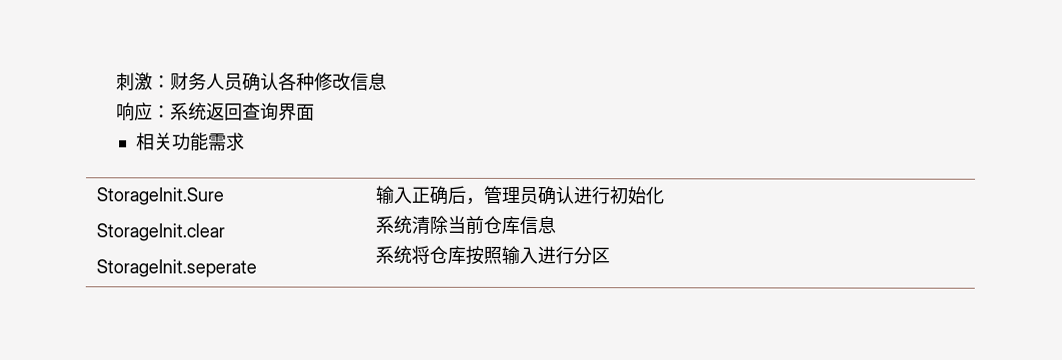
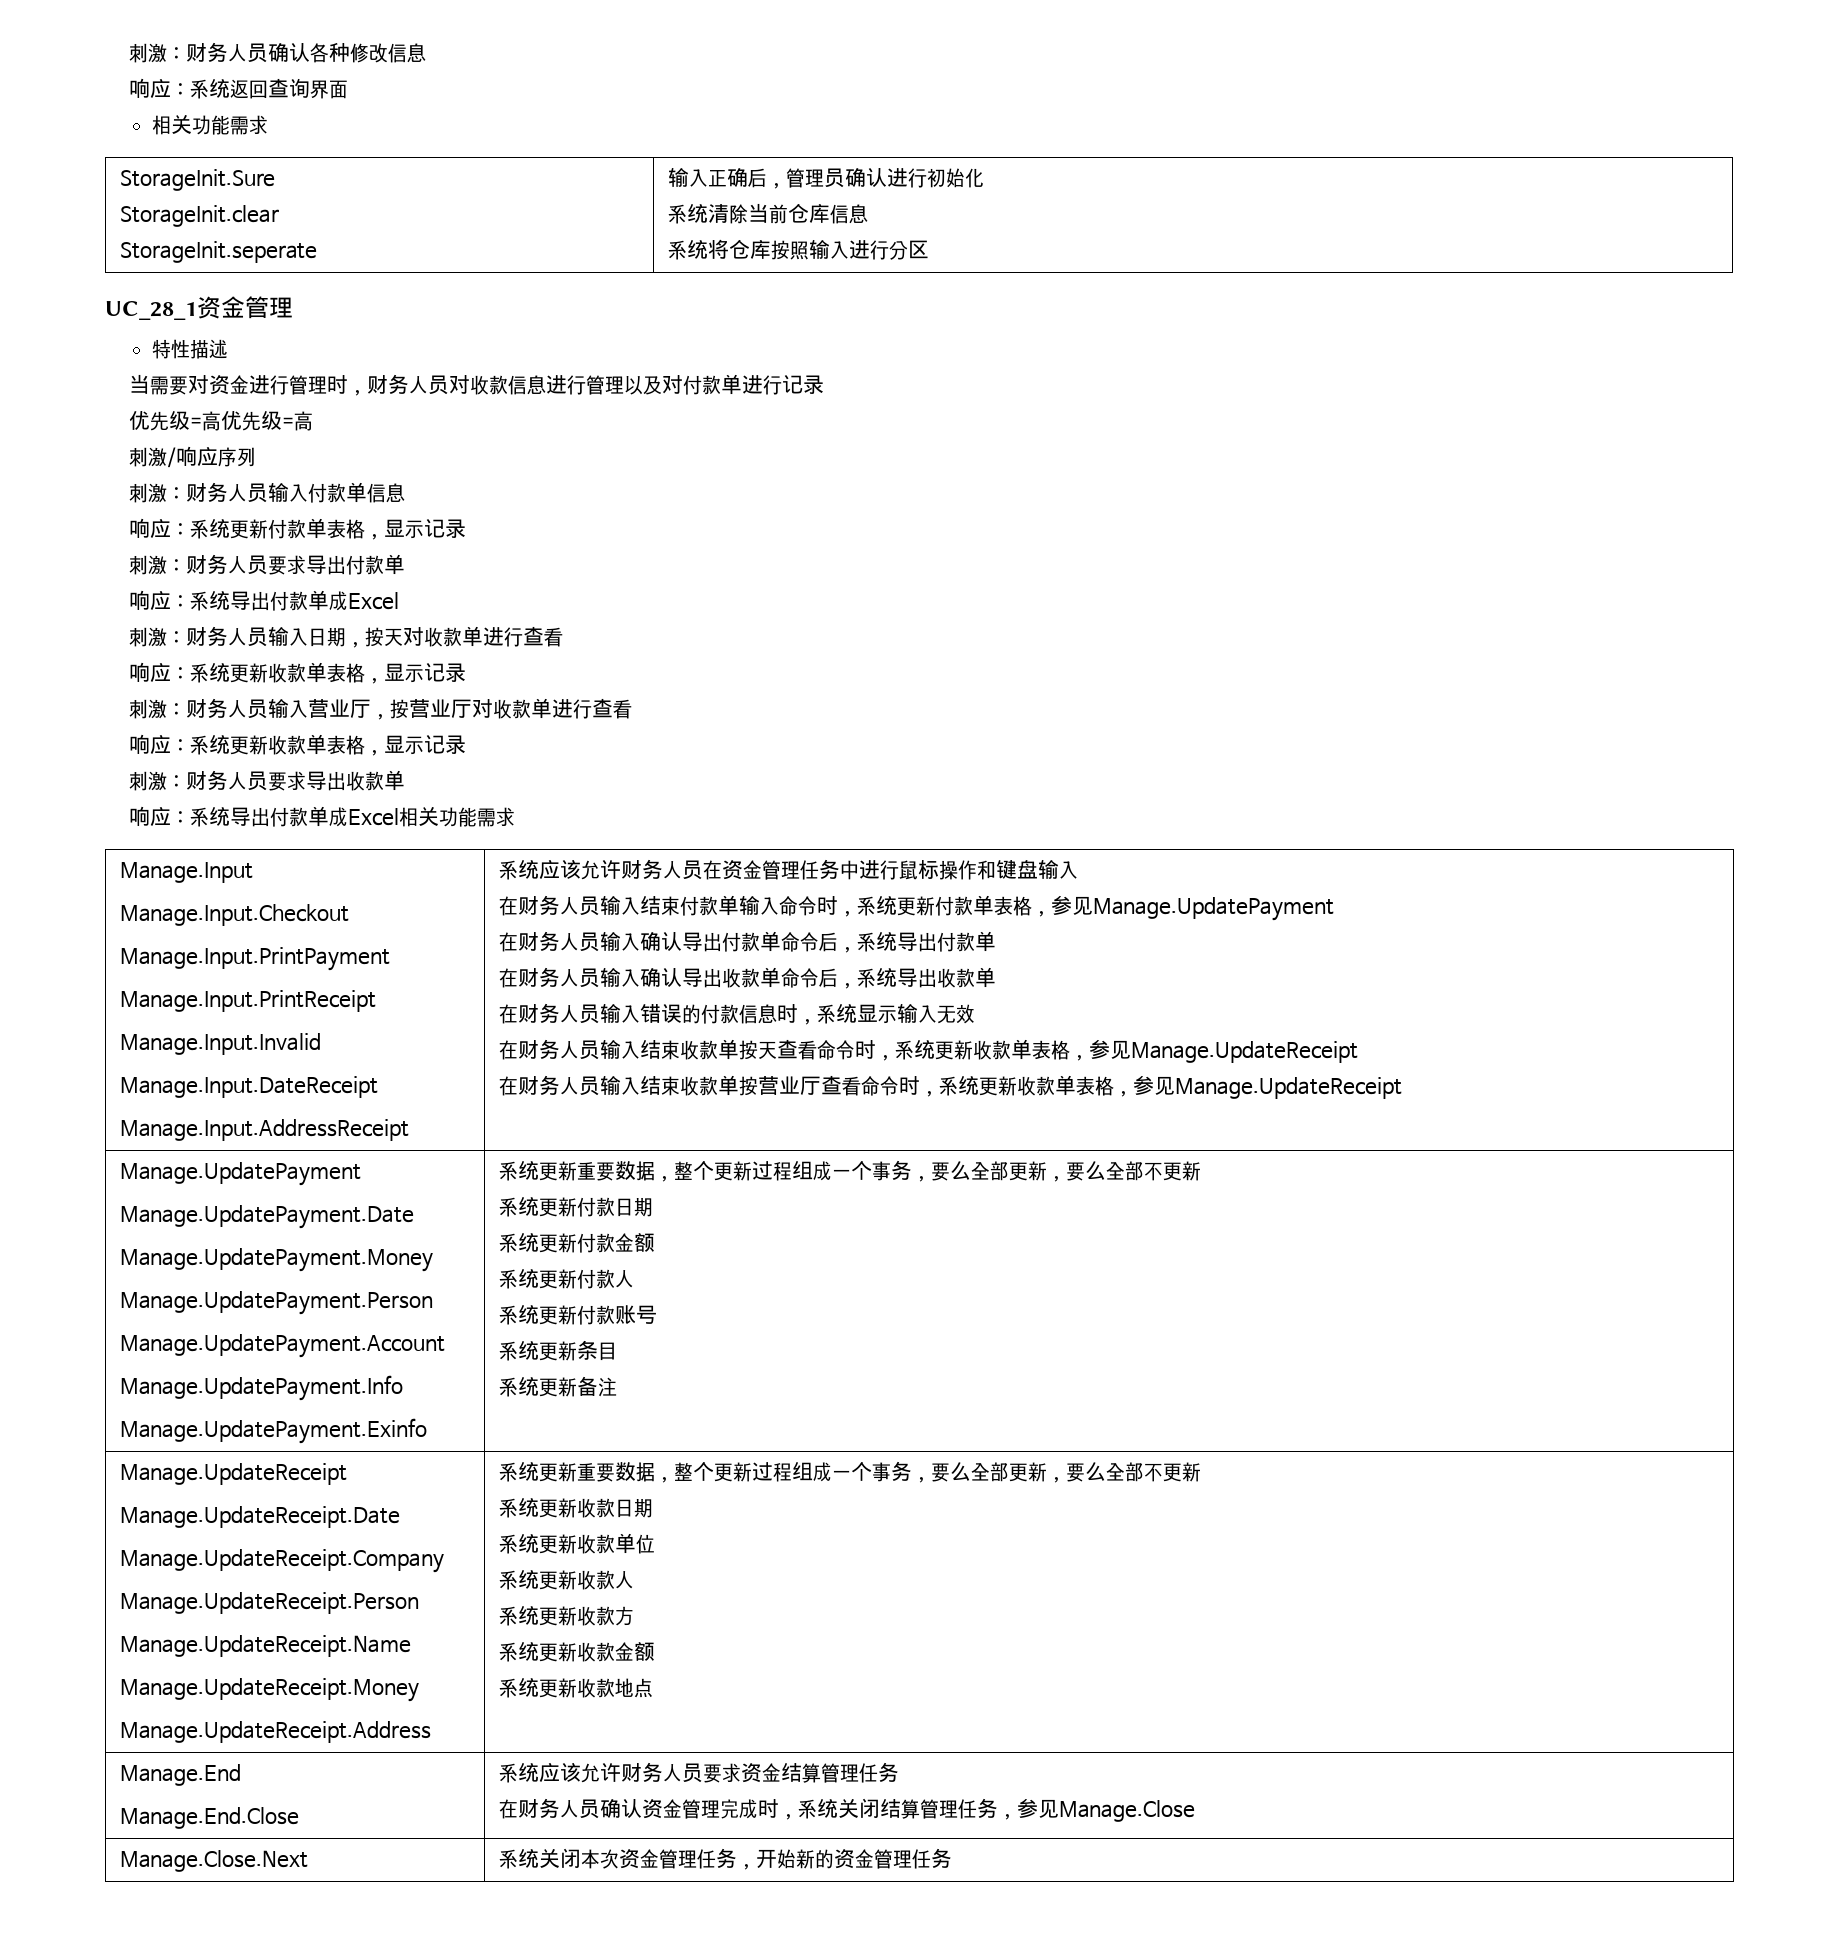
(611, 256) none -> [105,296,293,320] [152,339,229,359] [129,374,825,396] [129,411,314,431] [129,446,257,468] [129,482,406,503] [129,518,467,540] [129,554,406,575] [129,590,400,611] [129,626,564,648] [129,662,467,684] [129,698,633,720] [129,734,467,756] [129,770,406,791] [129,806,516,827] [119,862,254,883] [119,904,350,926] [119,947,391,971] [119,990,377,1012] [119,1033,322,1055] [119,1076,379,1098] [119,1119,410,1141] [498,859,1078,880] [498,895,1335,921] [498,931,996,953] [498,967,996,989] [498,1003,975,1025] [498,1039,1359,1063] [498,1075,1403,1099] [119,1162,362,1186] [119,1205,415,1229] [119,1248,434,1272] [119,1291,434,1315] [119,1334,446,1358] [119,1375,404,1401] [119,1418,428,1444] [498,1160,1201,1182] [498,1197,653,1217] [498,1233,655,1253] [498,1269,634,1289] [498,1305,657,1325] [498,1340,617,1361] [498,1376,617,1397] [119,1463,348,1485] [119,1506,401,1528] [119,1549,445,1573] [119,1592,420,1614] [119,1635,412,1657] [119,1678,420,1702] [119,1721,432,1743] [498,1461,1201,1483] [498,1498,653,1518] [498,1533,655,1554] [498,1570,634,1590] [498,1606,634,1626] [498,1642,655,1662] [498,1678,653,1698] [119,1764,242,1786] [119,1807,300,1829] [498,1762,899,1783] [498,1798,1196,1822] [119,1850,309,1872] [498,1848,952,1870] // UC_28_1资金管理 // 特性描述 // 当需要对资金进行管理时，财务人员对收款信息进行管理以及对付款单进行记录 // 优先级=高优先级=高 // 刺激/响应序列 // 刺激：财务人员输入付款单信息 // 响应：系统更新付款单表格，显示记录 // 刺激：财务人员要求导出付款单 // 响应：系统导出付款单成Excel // 刺激：财务人员输入日期，按天对收款单进行查看 // 响应：系统更新收款单表格，显示记录 // 刺激：财务人员输入营业厅，按营业厅对收款单进行查看 // 响应：系统更新收款单表格，显示记录 // 刺激：财务人员要求导出收款单 // 响应：系统导出付款单成Excel相关功能需求 // Manage.Input // Manage.Input.Checkout // Manage.Input.PrintPayment // Manage.Input.PrintReceipt // Manage.Input.Invalid // Manage.Input.DateReceipt // Manage.Input.AddressReceipt | 系统应该允许财务人员在资金管理任务中进行鼠标操作和键盘输入 // 在财务人员输入结束付款单输入命令时，系统更新付款单表格，参见Manage.UpdatePayment // 在财务人员输入确认导出付款单命令后，系统导出付款单 // 在财务人员输入确认导出收款单命令后，系统导出收款单 // 在财务人员输入错误的付款信息时，系统显示输入无效 // 在财务人员输入结束收款单按天查看命令时，系统更新收款单表格，参见Manage.UpdateReceipt // 在财务人员输入结束收款单按营业厅查看命令时，系统更新收款单表格，参见Manage.UpdateReceipt // Manage.UpdatePayment // Manage.UpdatePayment.Date // Manage.UpdatePayment.Money // Manage.UpdatePayment.Person // Manage.UpdatePayment.Account // Manage.UpdatePayment.Info // Manage.UpdatePayment.Exinfo | 系统更新重要数据，整个更新过程组成一个事务，要么全部更新，要么全部不更新 // 系统更新付款日期 // 系统更新付款金额 // 系统更新付款人 // 系统更新付款账号 // 系统更新条目 // 系统更新备注 // Manage.UpdateReceipt // Manage.UpdateReceipt.Date // Manage.UpdateReceipt.Company // Manage.UpdateReceipt.Person // Manage.UpdateReceipt.Name // Manage.UpdateReceipt.Money // Manage.UpdateReceipt.Address | 系统更新重要数据，整个更新过程组成一个事务，要么全部更新，要么全部不更新 // 系统更新收款日期 // 系统更新收款单位 // 系统更新收款人 // 系统更新收款方 // 系统更新收款金额 // 系统更新收款地点 // Manage.End // Manage.End.Close | 系统应该允许财务人员要求资金结算管理任务 // 在财务人员确认资金管理完成时，系统关闭结算管理任务，参见Manage.Close // Manage.Close.Next | 系统关闭本次资金管理任务，开始新的资金管理任务

